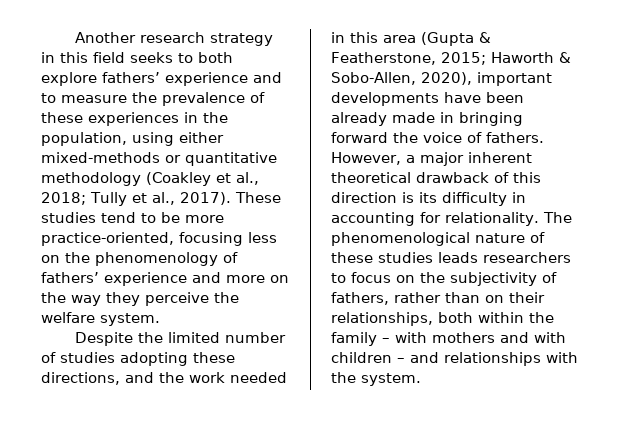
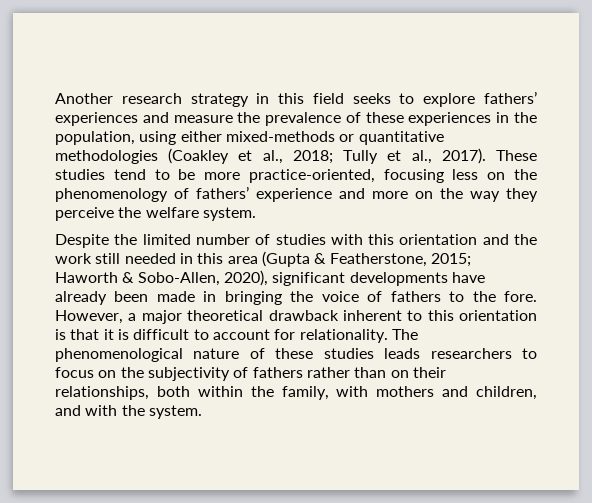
[198,52,233,63] both -> (415, 98) none
[165,72,282,86] [41,93,56,103] experience and to -> [55,112,169,126] experiences and
[41,172,141,186] methodology -> [55,150,158,164] methodologies
[120,352,235,366] [41,372,120,385] adopting these directions, -> [330,234,478,245] with this orientation
(225, 377) none -> [95,253,121,264] still
[477,72,552,86] important -> [272,272,346,286] significant
[486,92,524,103] [331,112,387,126] been already -> [55,291,149,305] already been
[331,132,388,143] forward -> (282, 298) none
[486,132,544,143] fathers. -> [390,291,537,302] fathers to the fore.
[468,152,532,163] inherent -> (182, 317) none
[494,172,541,183] [331,192,526,206] [331,212,415,226] of this direction is its difficulty in accounting -> [342,310,537,321] [55,329,270,340] inherent to this orientation is that it is difficult to account
[331,292,389,305] fathers, -> [252,367,303,378] fathers
[331,332,390,346] family – -> [281,386,329,400] family,
[534,332,566,343] [331,352,541,366] with children – and relationships -> [476,386,537,400] [55,405,81,416] children, and

